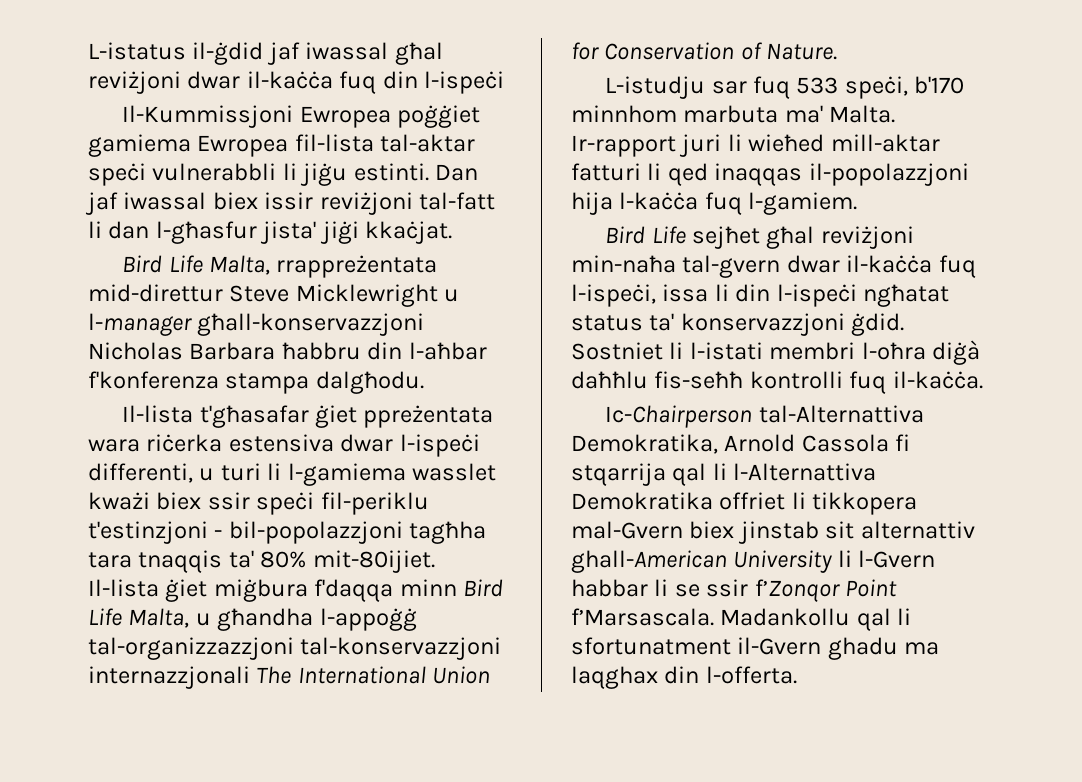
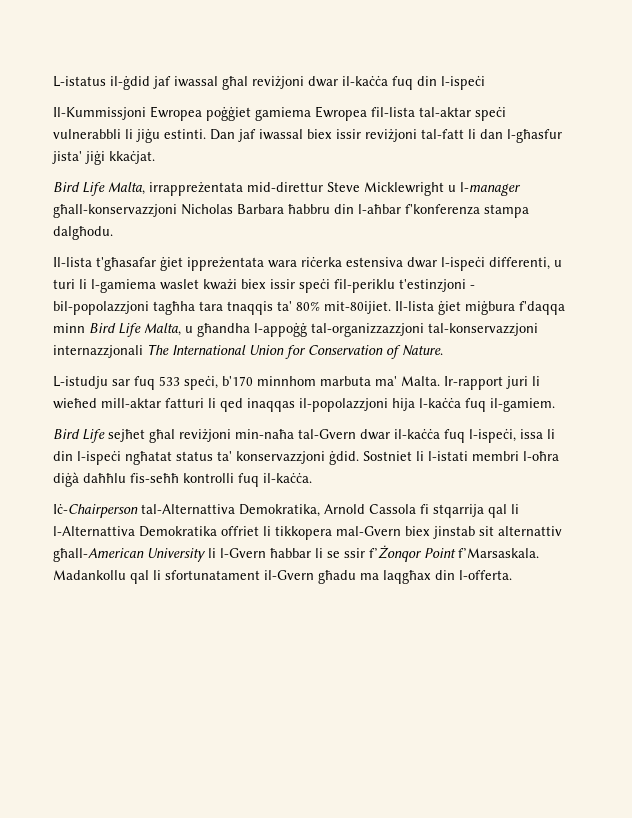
[276,255,438,278] rrappreżentata -> [149,182,243,196] irrappreżentata
[363,405,494,428] ppreżentata -> [187,257,264,271] ippreżentata
[412,463,497,481] wasslet -> [160,279,199,290] waslet
[207,492,250,510] ssir -> [270,279,295,289] issir
[748,192,858,215] l-gamiem. -> [490,398,555,412] il-gamiem.
[682,255,781,278] tal-gvern -> [298,429,356,439] tal-Gvern
[605,405,753,428] Ic-Chairperson -> [53,504,138,518] Iċ-Chairperson
[571,550,727,573] ghall-American -> [53,548,144,562] għall-American
[571,579,648,597] habbar -> [270,548,311,558] ħabbar
[754,579,898,602] [571,608,912,631] [571,637,940,660] [571,666,658,689] f’Zonqor Point f’Marsascala. Madankollu qal li sfortunatment il-Gvern ghadu ma laqghax -> [369,545,539,562] [53,570,431,584] f’Żonqor Point f’Marsaskala. Madankollu qal li sfortunatament il-Gvern għadu ma laqgħax

